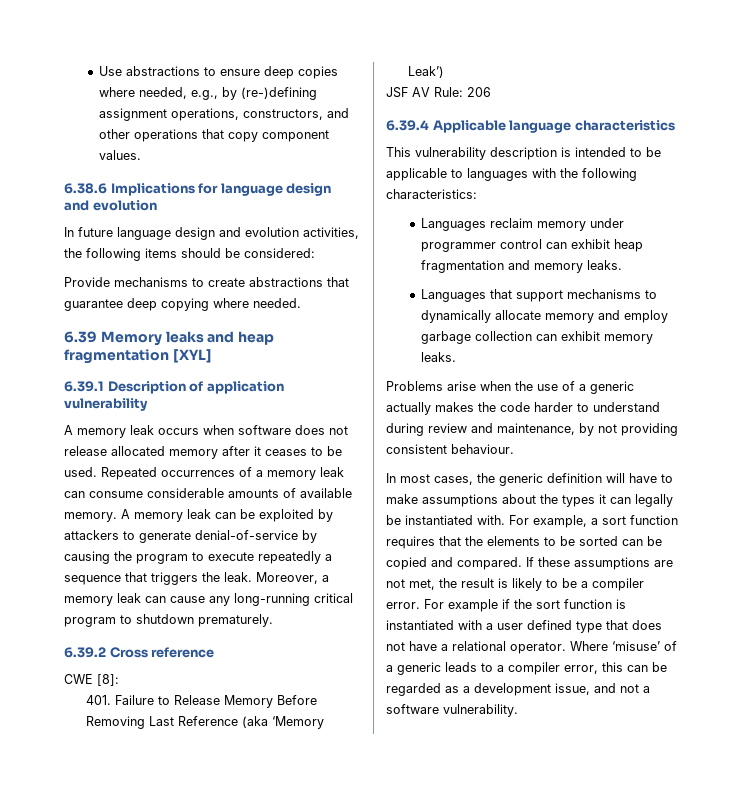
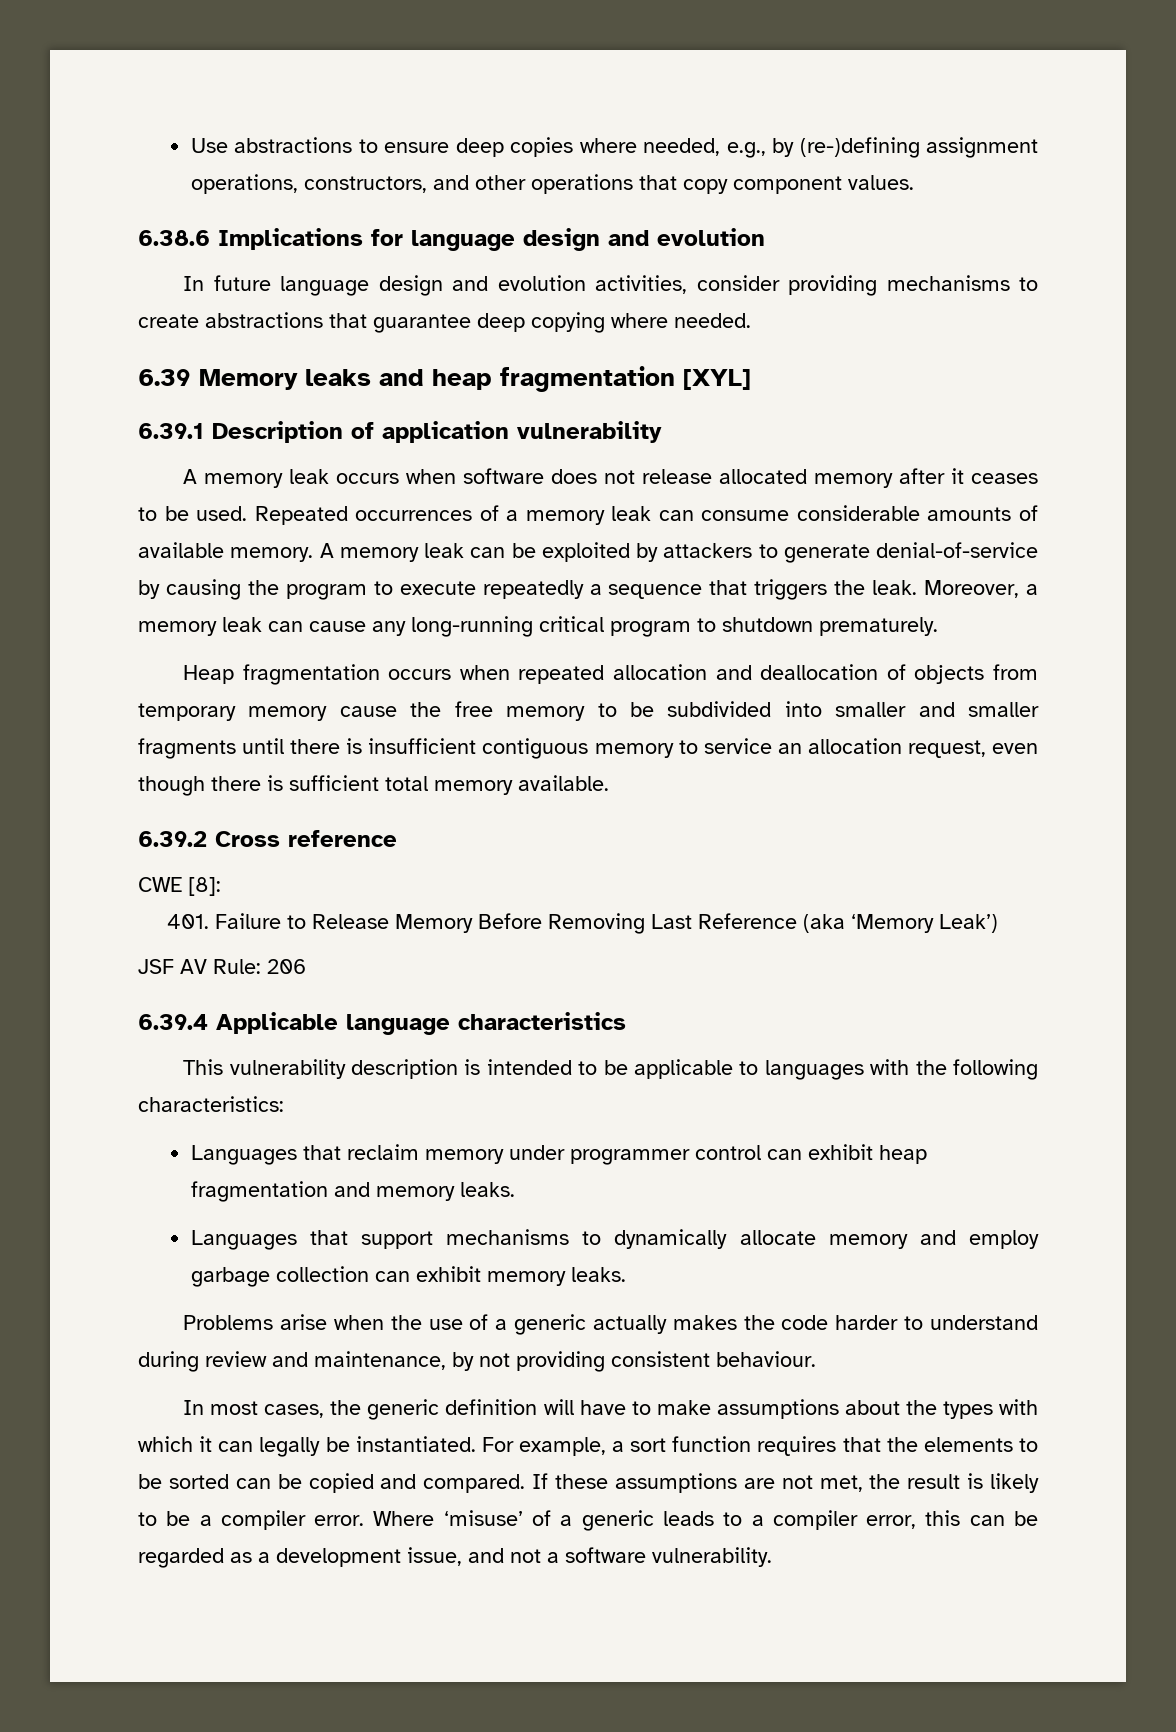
[64,248,315,261] [64,277,110,287] the following items should be considered: // Provide -> [696,275,878,296] consider providing
(273, 620) none -> [183,664,1038,685] [138,701,1039,721] [138,738,1039,759] [138,775,609,796] // Heap fragmentation occurs when repeated allocation and deallocation of objects from temporary memory cause the free memory to be subdivided into smaller and smaller fragments until there is insufficient contiguous memory to service an allocation request, even though there is sufficient total memory available.
(487, 224) none -> [302,1145,341,1160] that
(595, 501) none -> [999,1399,1038,1415] [138,1436,193,1452] with which
[405,515,505,525] instantiated with. -> [355,1436,476,1452] instantiated.
[424,599,626,612] [386,620,662,633] [386,641,566,654] For example if the sort function is instantiated with a user defined type that does not have a relational operator. -> (365, 1520) none

